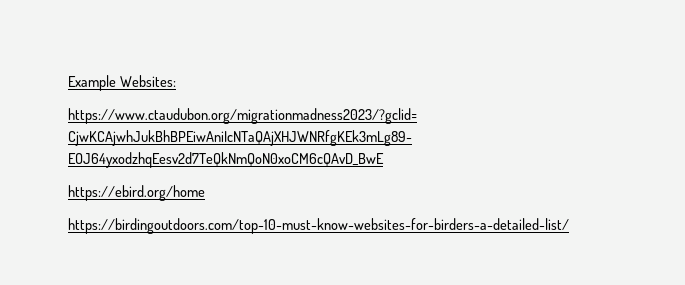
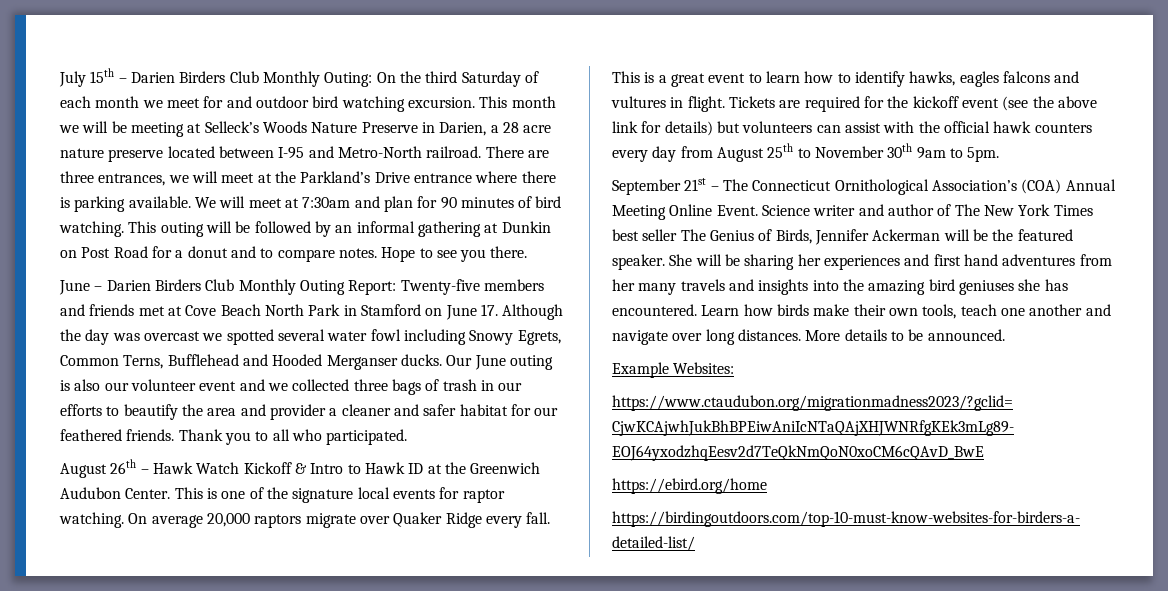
(68, 83) none -> [59,68,539,87] [60,96,556,112] [59,121,552,137] [60,146,549,162] [60,171,556,186] [60,196,562,212] [59,221,551,237] [60,246,528,262] [59,279,544,295] [60,304,564,320] [60,329,561,345] [60,354,553,370] [60,379,523,395] [60,404,559,420] [60,429,408,445] [60,459,541,478] [60,487,505,503] [59,512,551,528] [612,71,1080,87] [611,96,1097,112] [612,121,1092,136] [612,143,1000,162] [612,178,1116,195] [612,204,1093,220] [612,229,1073,245] [612,254,1112,270] [612,279,1068,295] [612,304,1111,319] [612,329,1005,345] July 15th – Darien Birders Club Monthly Outing: On the third Saturday of each month we meet for and outdoor bird watching excursion. This month we will be meeting at Selleck’s Woods Nature Preserve in Darien, a 28 acre nature preserve located between I-95 and Metro-North railroad. There are three entrances, we will meet at the Parkland’s Drive entrance where there is parking available. We will meet at 7:30am and plan for 90 minutes of bird watching. This outing will be followed by an informal gathering at Dunkin on Post Road for a donut and to compare notes. Hope to see you there. // June – Darien Birders Club Monthly Outing Report: Twenty-five members and friends met at Cove Beach North Park in Stamford on June 17. Although the day was overcast we spotted several water fowl including Snowy Egrets, Common Terns, Bufflehead and Hooded Merganser ducks. Our June outing is also our volunteer event and we collected three bags of trash in our efforts to beautify the area and provider a cleaner and safer habitat for our feathered friends. Thank you to all who participated. // August 26th – Hawk Watch Kickoff & Intro to Hawk ID at the Greenwich Audubon Center. This is one of the signature local events for raptor watching. On average 20,000 raptors migrate over Quaker Ridge every fall. This is a great event to learn how to identify hawks, eagles falcons and vultures in flight. Tickets are required for the kickoff event (see the above link for details) but volunteers can assist with the official hawk counters every day from August 25th to November 30th 9am to 5pm. // September 21st – The Connecticut Ornithological Association’s (COA) Annual Meeting Online Event. Science writer and author of The New York Times best seller The Genius of Birds, Jennifer Ackerman will be the featured speaker. She will be sharing her experiences and first hand adventures from her many travels and insights into the amazing bird geniuses she has encountered. Learn how birds make their own tools, teach one another and navigate over long distances. More details to be announced. //

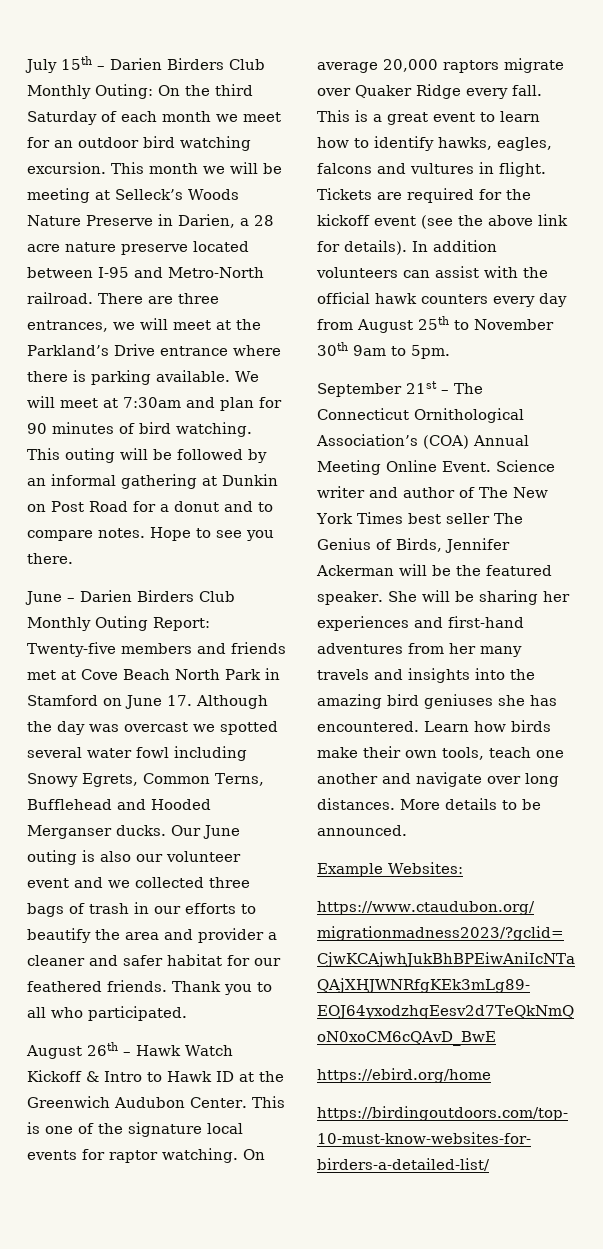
[226,96,252,108] and -> [54,140,73,148] an
[959,71,999,87] eagles -> [497,137,552,151] eagles,
[664,121,740,136] details) but -> [344,240,497,255] details). In addition
[933,254,998,266] first hand -> [448,616,524,628] first-hand

